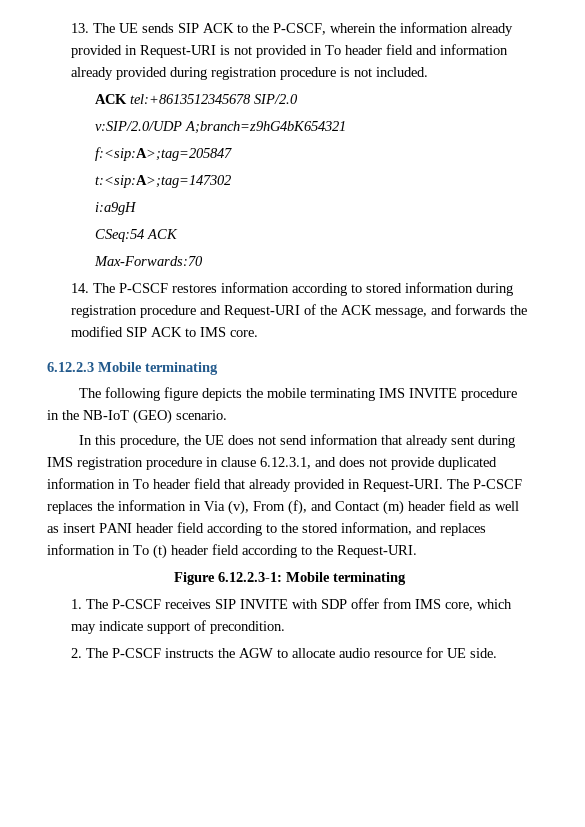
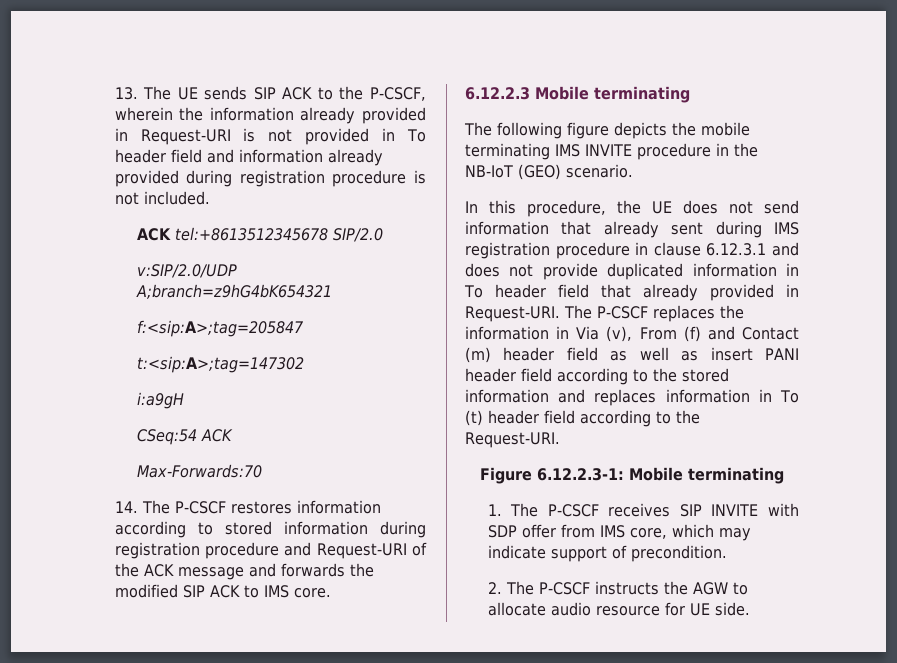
[375,307,428,318] message, -> [177,567,244,580] message
[260,457,311,469] 6.12.3.1, -> [706,243,767,256] 6.12.3.1
[288,500,307,515] (f), -> [683,326,701,342] (f)
[341,522,412,535] information, -> [465,389,549,403] information

